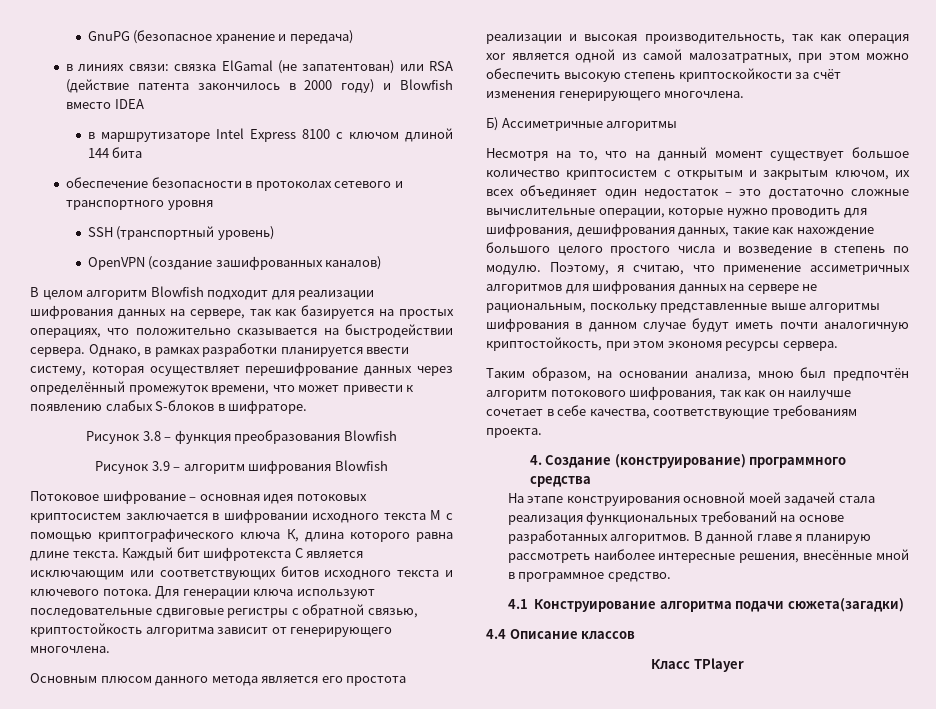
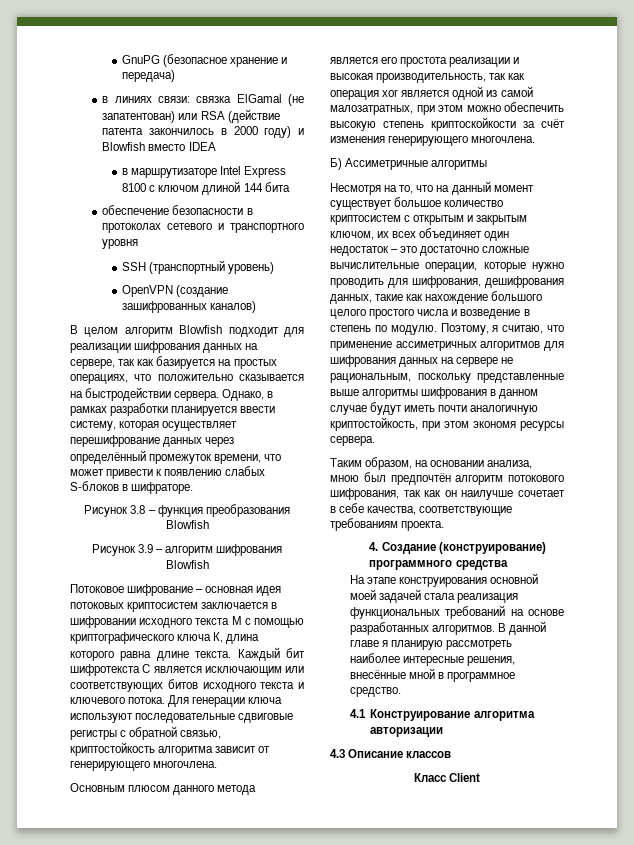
[735,598,904,612] [486,629,506,639] подачи сюжета(загадки) // 4.4 -> [370,727,444,737] [330,749,345,758] авторизации // 4.3
[693,658,744,672] TPlayer -> [449,773,481,782] Client

